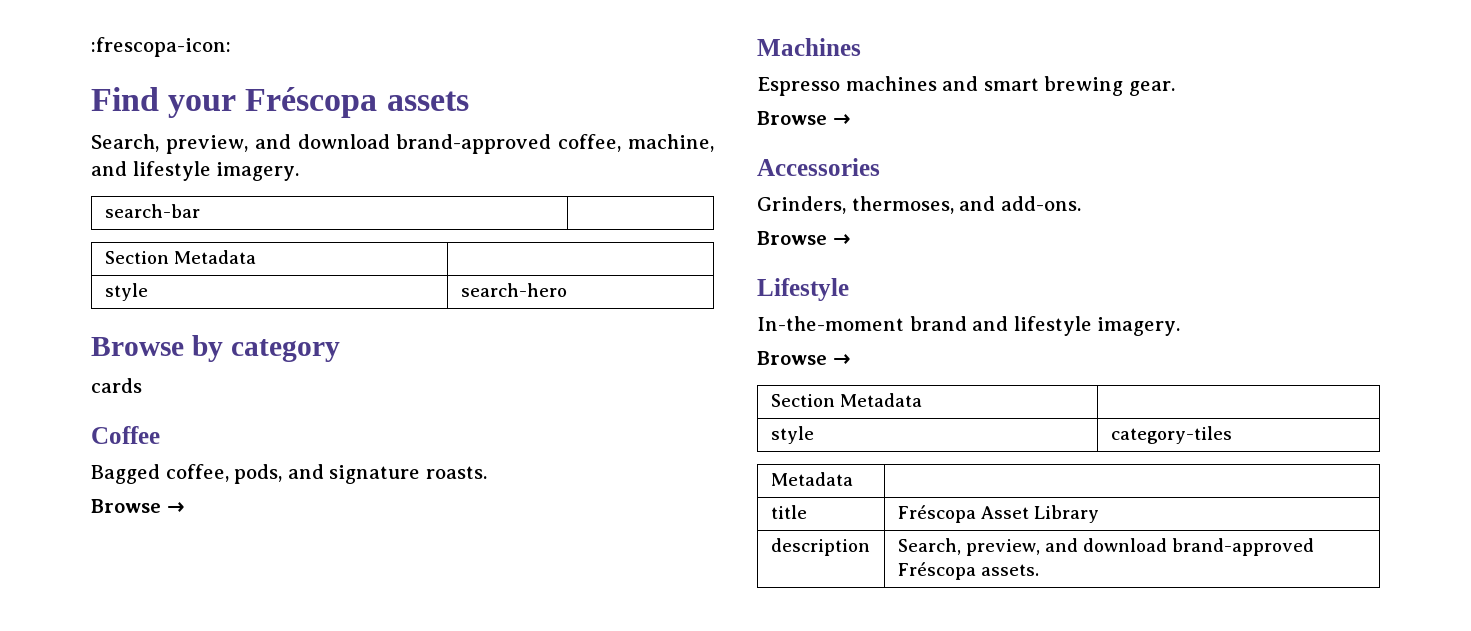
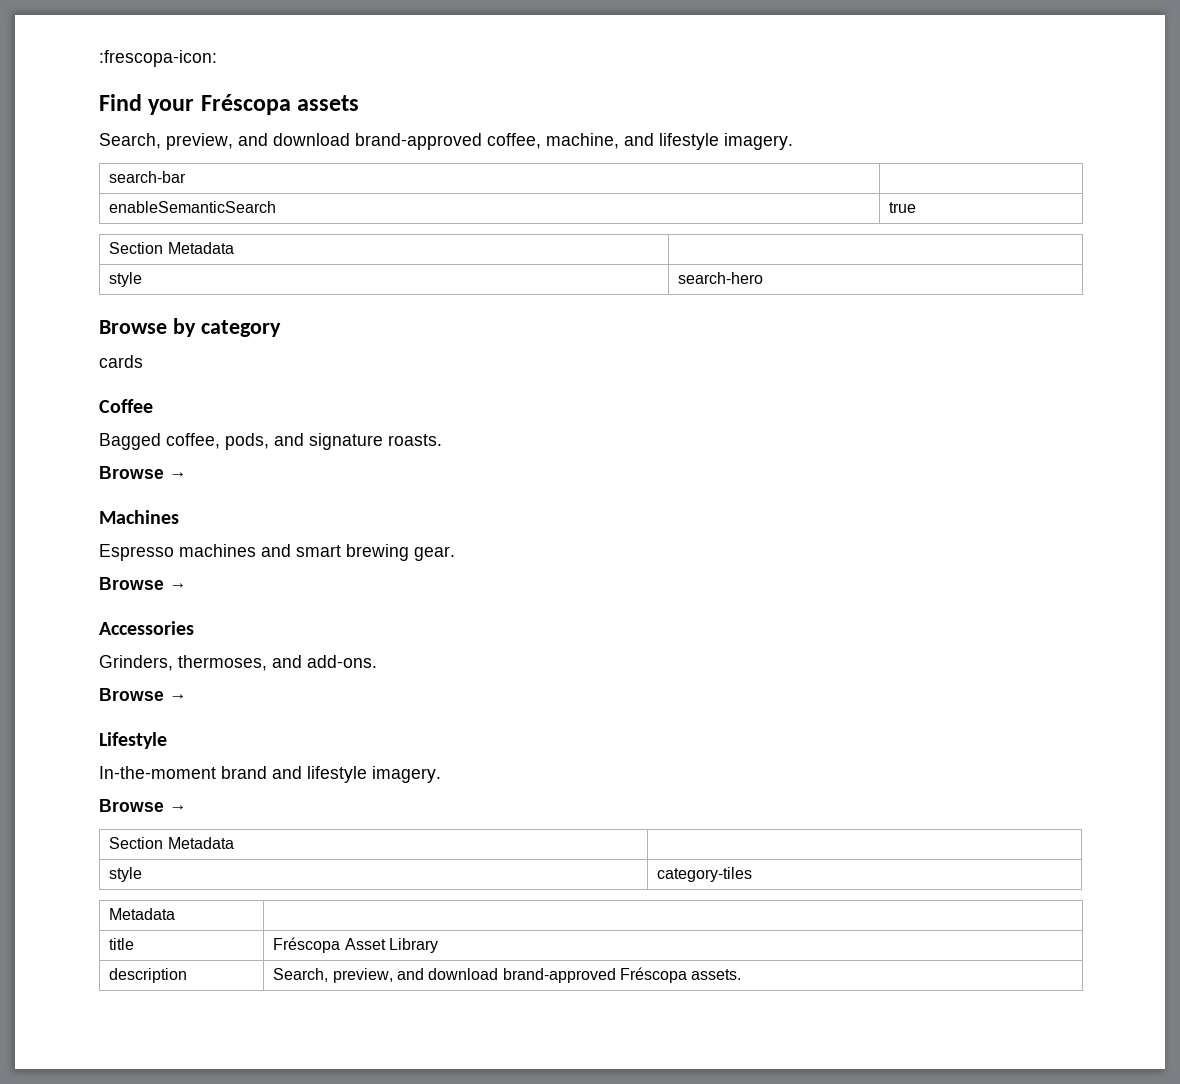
(200, 211) none -> [109,201,277,213] [889,202,917,213] // enableSemanticSearch | true

